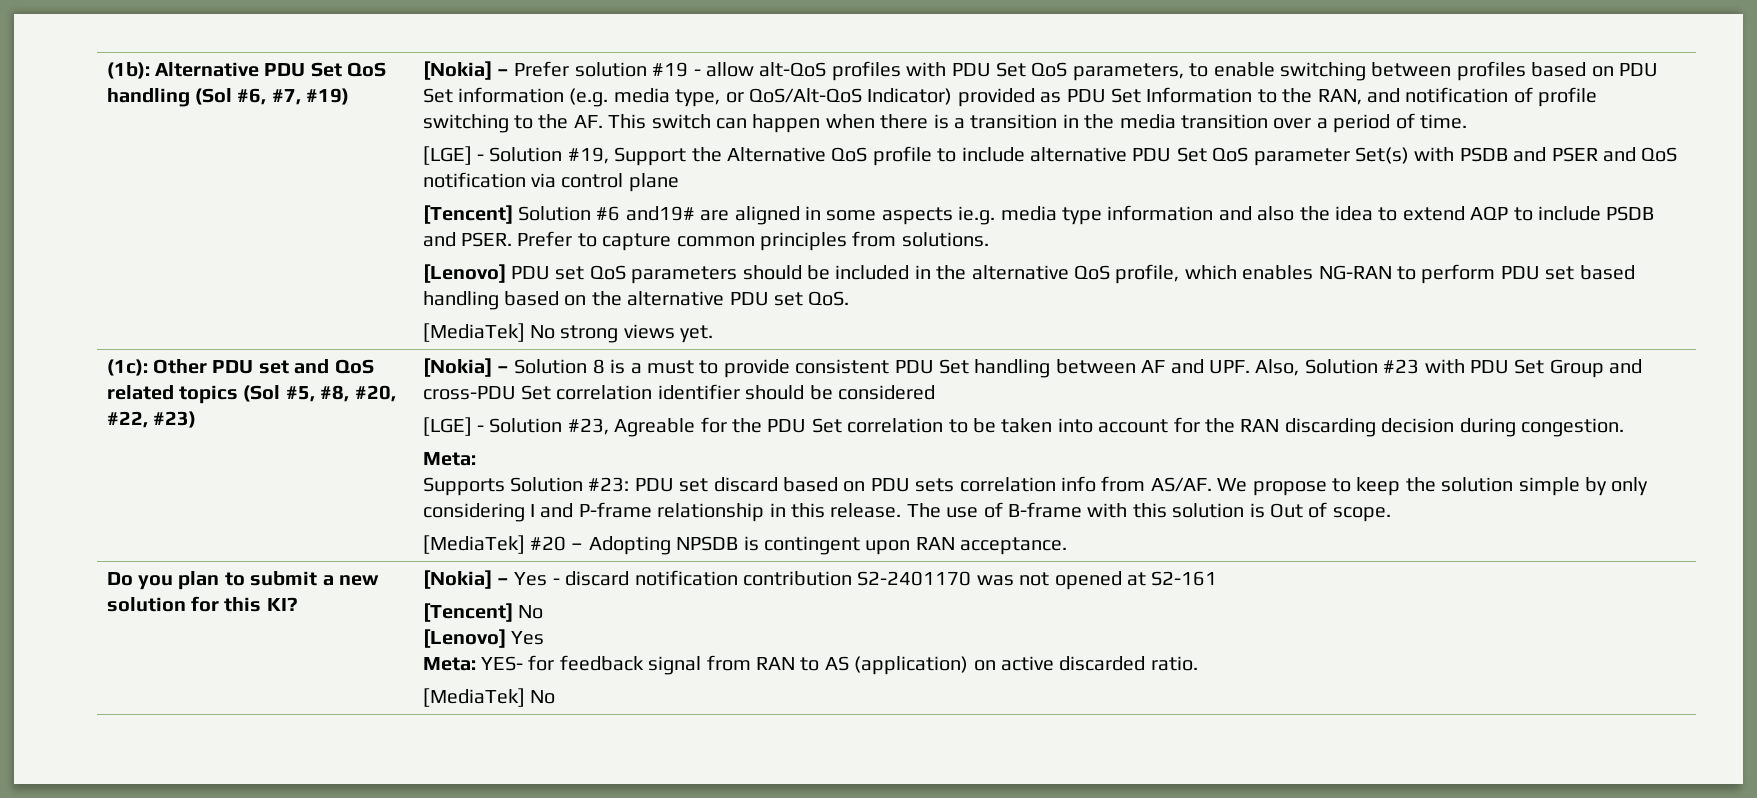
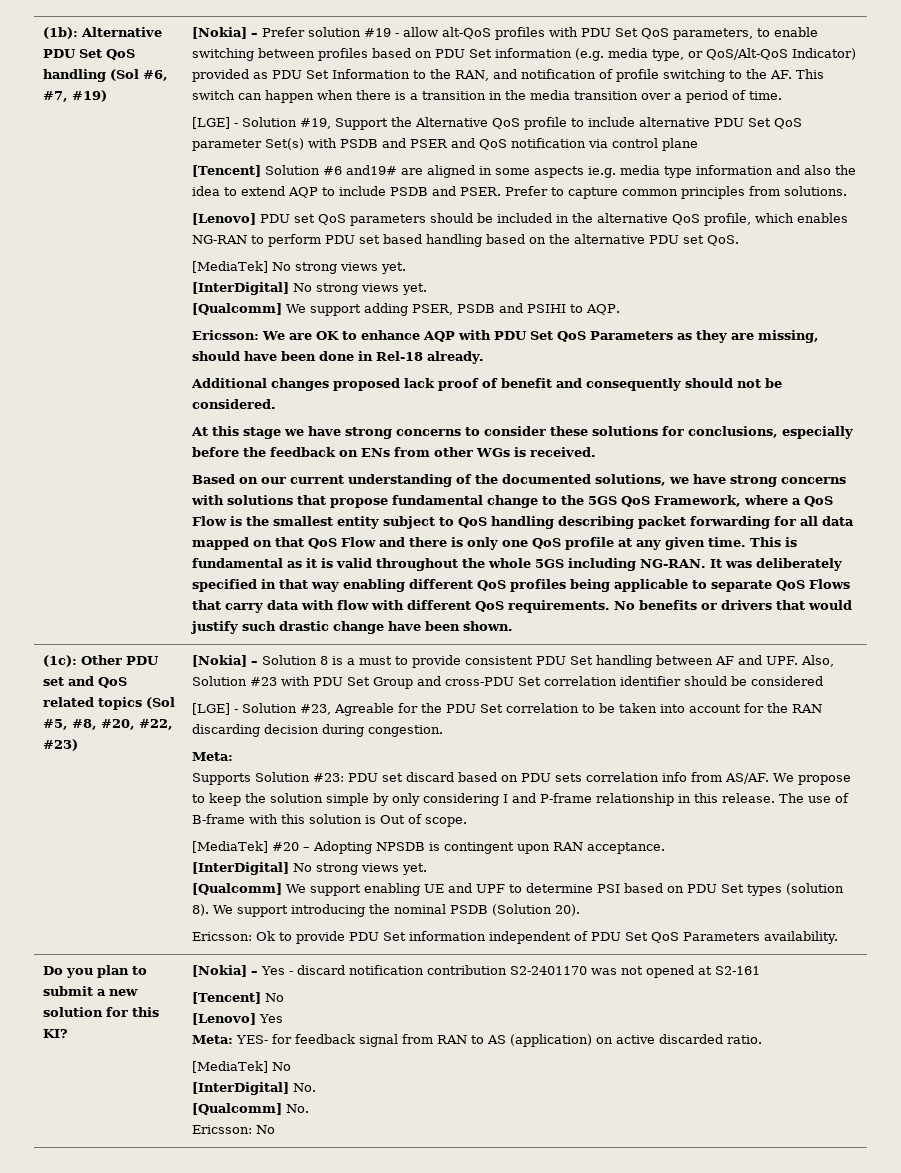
(714, 334) none -> [191,282,427,295] [191,303,621,316] [191,330,820,343] [191,351,485,364] [190,378,782,391] [191,399,276,409] [190,426,853,439] [191,447,596,457] [191,474,846,487] [190,495,833,508] [191,516,854,529] [191,537,797,550] [191,558,842,571] [191,579,850,592] [191,600,852,613] [190,621,513,634] // [InterDigital] No strong views yet. // [Qualcomm] We support adding PSER, PSDB and PSIHI to AQP. // Ericsson: We are OK to enhance AQP with PDU Set QoS Parameters as they are missing, should have been done in Rel-18 already. // Additional changes proposed lack proof of benefit and consequently should not be considered. // At this stage we have strong concerns to consider these solutions for conclusions, especially before the feedback on ENs from other WGs is received. // Based on our current understanding of the documented solutions, we have strong concerns with solutions that propose fundamental change to the 5GS QoS Framework, where a QoS Flow is the smallest entity subject to QoS handling describing packet forwarding for all data mapped on that QoS Flow and there is only one QoS profile at any given time. This is fundamental as it is valid throughout the whole 5GS including NG-RAN. It was deliberately specified in that way enabling different QoS profiles being applicable to separate QoS Flows that carry data with flow with different QoS requirements. No benefits or drivers that would justify such drastic change have been shown.
(1068, 546) none -> [191,862,427,875] [191,883,845,896] [191,904,581,917] [191,931,839,944] // [InterDigital] No strong views yet. // [Qualcomm] We support enabling UE and UPF to determine PSI based on PDU Set types (solution 8). We support introducing the nominal PSDB (Solution 20). // Ericsson: Ok to provide PDU Set information independent of PDU Set QoS Parameters availability.
(555, 697) none -> [191,1082,316,1095] [191,1103,309,1115] [191,1125,275,1134] // [InterDigital] No. // [Qualcomm] No. // Ericsson: No

